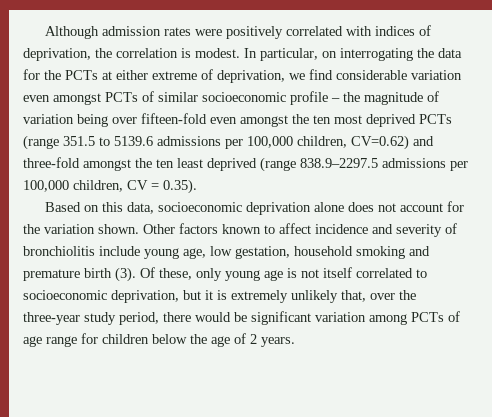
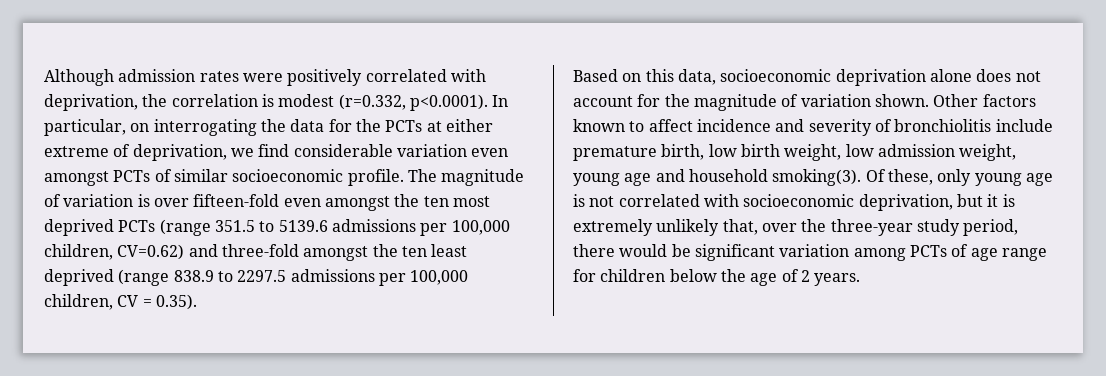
[374,25,431,36] indices of -> (486, 75) none
[195,48,240,58] modest. -> [278,94,488,111] modest (r=0.332, p<0.0001).
[290,91,439,105] [23,114,108,127] profile – the magnitude of variation being -> [347,169,525,186] [44,194,150,207] profile. The magnitude of variation is
[300,158,378,168] 838.9–2297.5 -> [173,270,287,282] 838.9 to 2297.5
(40, 229) none -> [693,94,799,111] magnitude of
[144,246,430,259] [23,267,136,282] young age, low gestation, household smoking and premature birth (3). -> [573,144,1017,161] [573,169,862,186] premature birth, low birth weight, low admission weight, young age and household smoking(3).
[323,267,427,278] itself correlated to -> [618,194,739,207] correlated with

